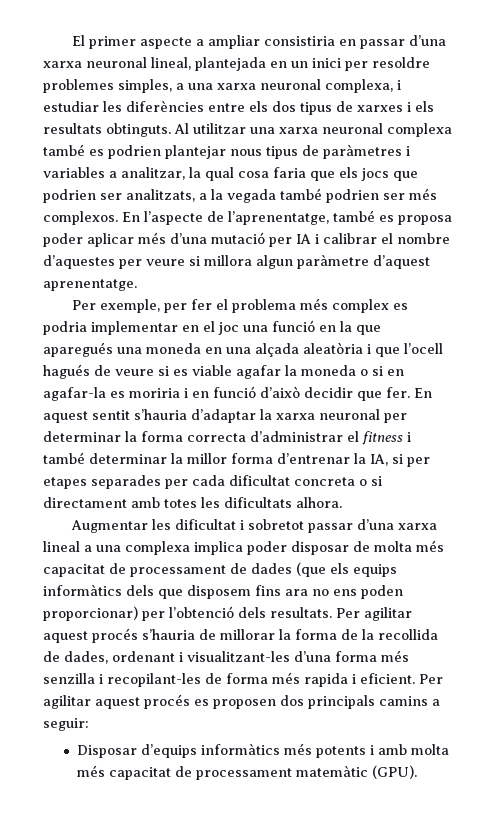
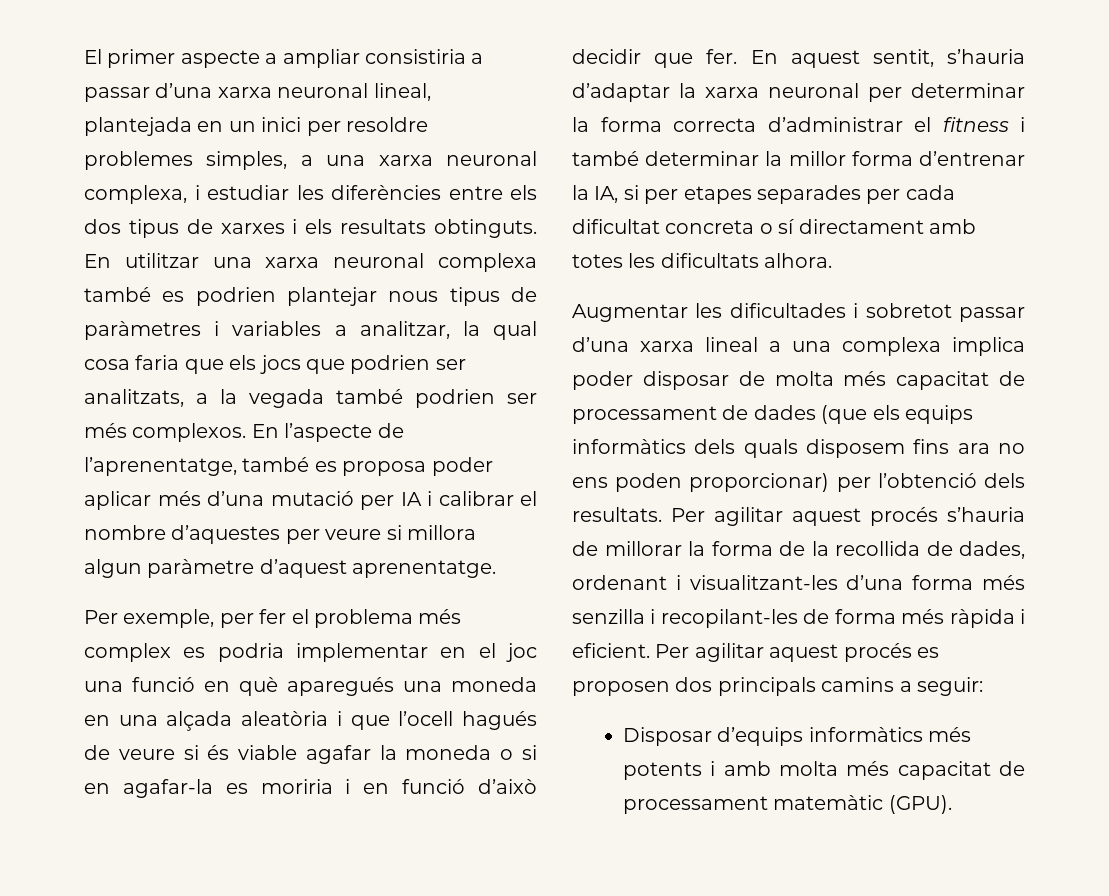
[338,39,356,46] en -> [471,53,484,64] a
[174,123,189,134] Al -> [84,254,111,268] En
[340,321,381,335] la que -> [239,677,278,696] què
[173,369,188,376] es -> [207,745,230,760] és
[92,410,130,420] sentit -> [872,49,934,67] sentit,
[371,476,382,486] si -> [778,219,796,234] sí
[174,519,236,530] dificultat -> [729,303,846,318] dificultades
[158,589,183,599] que -> [743,439,798,458] quals
[304,673,348,687] rapida -> [949,609,1015,628] ràpida

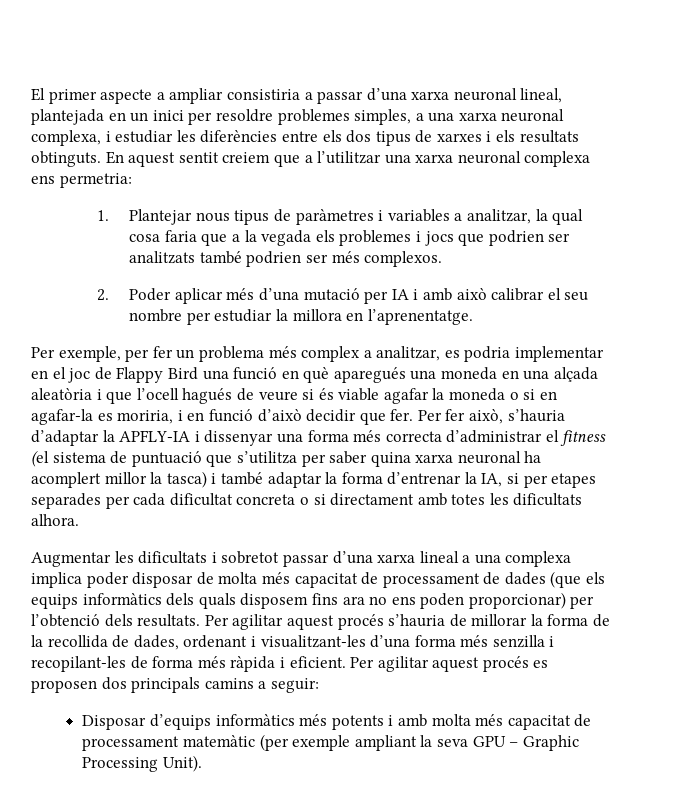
[124,253,537,272] [84,287,377,306] utilitzar una xarxa neuronal complexa també es podrien plantejar -> [128,151,591,167] [31,173,132,188] [96,209,193,225] aquest sentit creiem que a l’utilitzar una xarxa neuronal complexa ens permetria: // 1. Plantejar
[229,355,466,374] [84,389,324,408] els jocs que podrien ser analitzats, a la vegada -> [232,230,571,246] [129,251,196,264] a la vegada els problemes i jocs que podrien ser analitzats
[251,423,404,442] [84,457,493,476] En l’aspecte de l’aprenentatge, també es proposa poder -> [96,288,172,301] // 2. Poder
[438,491,537,506] [84,525,476,544] [84,559,497,578] calibrar el nombre d’aquestes per veure si millora algun paràmetre d’aquest aprenentatge. -> [422,288,589,301] [129,309,473,325] amb això calibrar el seu nombre per estudiar la millora en l’aprenentatge.
[291,609,309,624] el -> [176,349,195,359] un
(171, 652) none -> [363,346,441,361] a analitzar,
(537, 652) none -> [94,367,198,383] de Flappy Bird
[260,779,333,794] moriria -> [117,410,174,424] moriria,
[750,49,1025,68] [572,83,1025,102] [572,117,1025,132] [572,151,846,166] En aquest sentit, s’hauria d’adaptar la xarxa neuronal per determinar la forma correcta d’administrar el fitness i també determinar la millor -> [417,409,565,424] [31,430,607,446] [31,450,542,467] [31,471,338,488] Per fer això, s’hauria d’adaptar la APFLY-IA i dissenyar una forma més correcta d’administrar el fitness (el sistema de puntuació que s’utilitza per saber quina xarxa neuronal ha acomplert millor la tasca) i també adaptar la
[778,219,796,234] sí -> [313,494,326,505] si
[729,303,846,318] dificultades -> [138,551,208,564] dificultats
[888,795,952,814] (GPU). -> [259,734,579,751] [82,755,203,772] (per exemple ampliant la seva GPU – Graphic Processing Unit).

